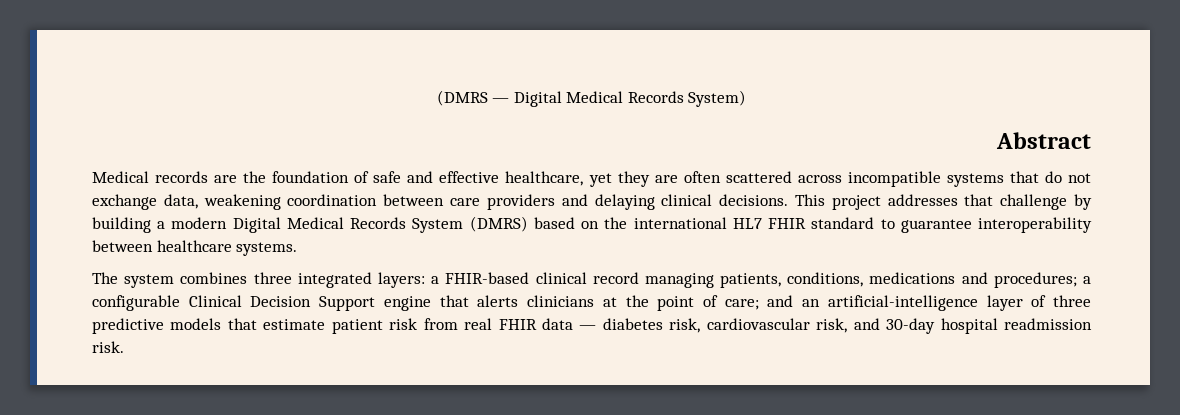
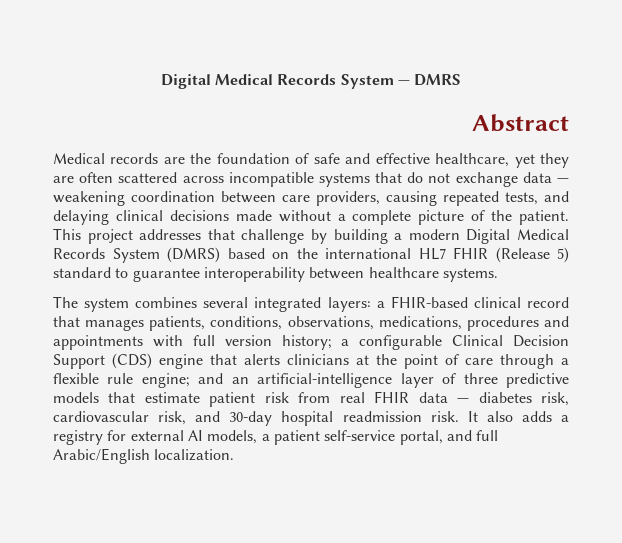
[436,90,747,107] (DMRS — Digital Medical Records System) -> [160,74,462,89] Digital Medical Records System — DMRS
[163,194,198,209] data, -> [522,172,569,183] data —
[486,194,789,210] providers and delaying clinical decisions. -> [316,191,569,206] [53,210,569,225] providers, causing repeated tests, and delaying clinical decisions made without a complete picture of the patient.
(807, 223) none -> [495,247,569,263] (Release 5)
[253,272,292,284] three -> [203,297,249,308] several
[644,272,1077,288] managing patients, conditions, medications and procedures; -> [53,316,569,331] [53,335,332,350] that manages patients, conditions, observations, medications, procedures and appointments with full version history;
(376, 303) none -> [112,353,152,369] (CDS)
[724,299,759,310] care; -> [465,354,569,369] [53,373,190,388] care through a flexible rule engine;
(124, 347) none -> [467,411,570,422] [53,430,499,445] [53,448,235,464] It also adds a registry for external AI models, a patient self-service portal, and full Arabic/English localization.

